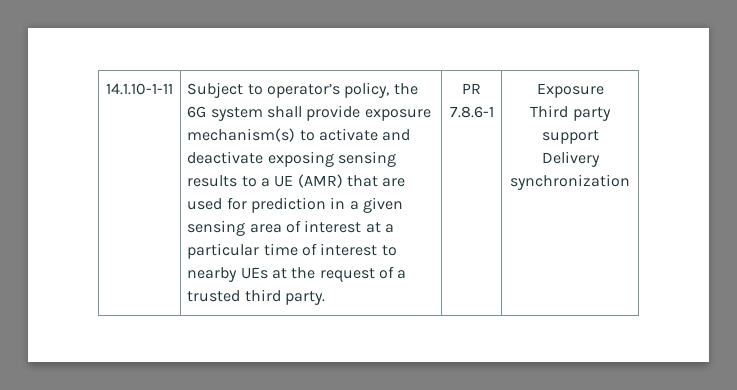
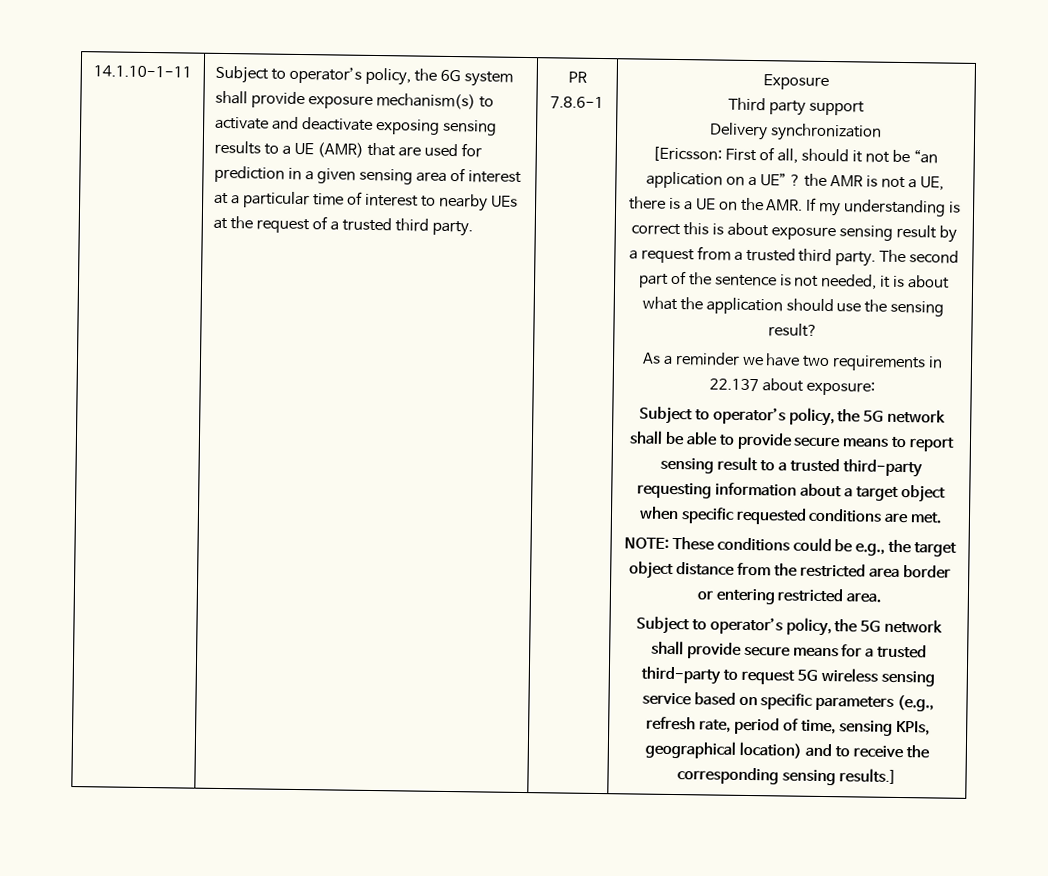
(630, 182) none -> [652,146,938,164] [646,171,944,191] [628,196,962,217] [631,222,957,243] [628,246,960,267] [638,270,951,290] [641,296,945,317] [768,323,818,337] [641,351,944,372] [709,378,875,396] [638,406,947,427] [628,430,956,452] [660,456,923,478] [637,482,946,503] [638,506,943,525] [623,536,958,557] [629,561,951,580] [696,588,882,605] [635,616,944,637] [650,640,928,659] [641,666,935,687] [641,692,935,712] [646,716,930,736] [645,740,930,759] [677,767,897,786] // [Ericsson: First of all, should it not be “an application on a UE” ? the AMR is not a UE, there is a UE on the AMR. If my understanding is correct this is about exposure sensing result by a request from a trusted third party. The second part of the sentence is not needed, it is about what the application should use the sensing result? // As a reminder we have two requirements in 22.137 about exposure: // Subject to operator’s policy, the 5G network shall be able to provide secure means to report sensing result to a trusted third-party requesting information about a target object when specific requested conditions are met. // NOTE: These conditions could be e.g., the target object distance from the restricted area border or entering restricted area. // Subject to operator’s policy, the 5G network shall provide secure means for a trusted third-party to request 5G wireless sensing service based on specific parameters (e.g., refresh rate, period of time, sensing KPIs, geographical location) and to receive the corresponding sensing results.]

